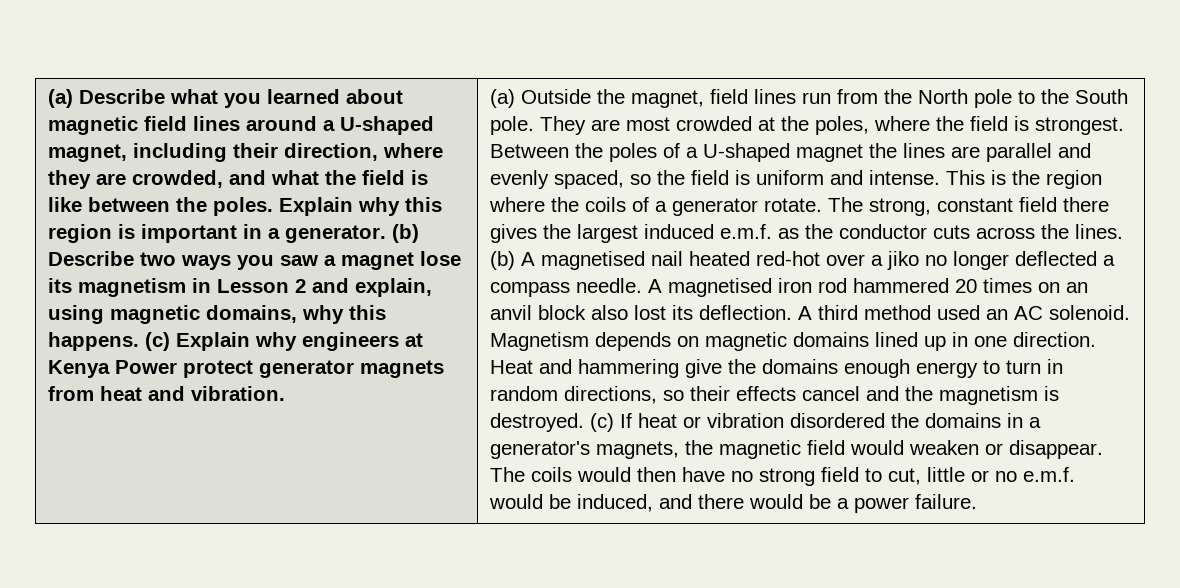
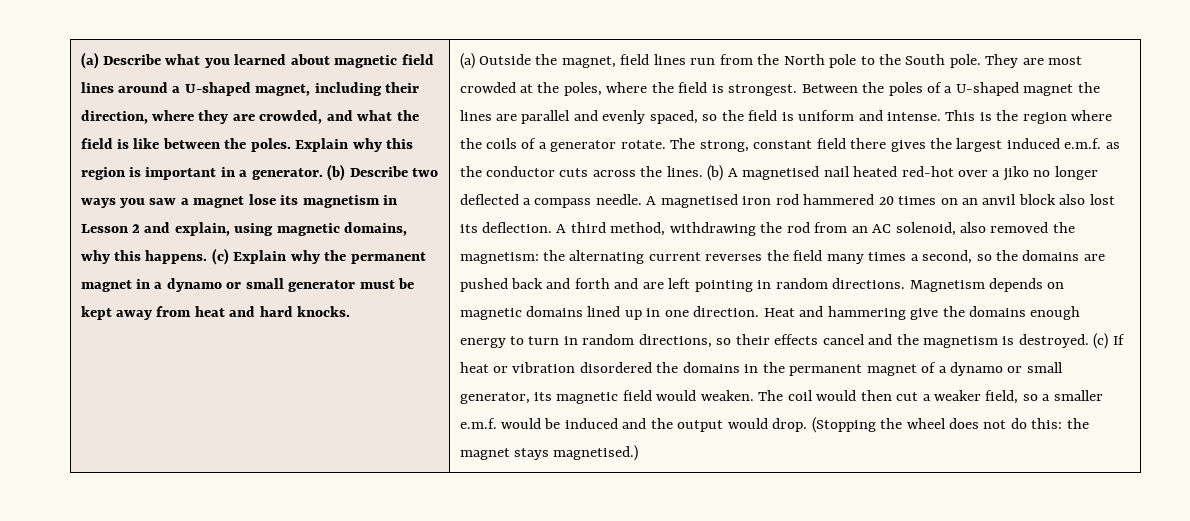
[302,332,424,351] [48,360,445,378] engineers at Kenya Power protect generator magnets -> [324,250,426,264] [80,278,415,292] [80,306,153,320] the permanent magnet in a dynamo or small generator must be kept away
[191,386,286,401] vibration. -> [259,306,351,317] hard knocks.
[864,305,1131,320] method used an AC solenoid. -> [610,222,1075,236] [459,250,1105,264] [459,278,906,292] method, withdrawing the rod from an AC solenoid, also removed the magnetism: the alternating current reverses the field many times a second, so the domains are pushed back and forth and are left pointing in random directions.
[1029,417,1042,428] [490,440,1104,459] [490,467,1076,486] [489,494,978,513] a generator's magnets, the magnetic field would weaken or disappear. The coils would then have no strong field to cut, little or no e.m.f. would be induced, and there would be a power failure. -> [762,362,1063,376] [459,390,1103,404] [459,417,1089,433] [459,445,639,461] the permanent magnet of a dynamo or small generator, its magnetic field would weaken. The coil would then cut a weaker field, so a smaller e.m.f. would be induced and the output would drop. (Stopping the wheel does not do this: the magnet stays magnetised.)

